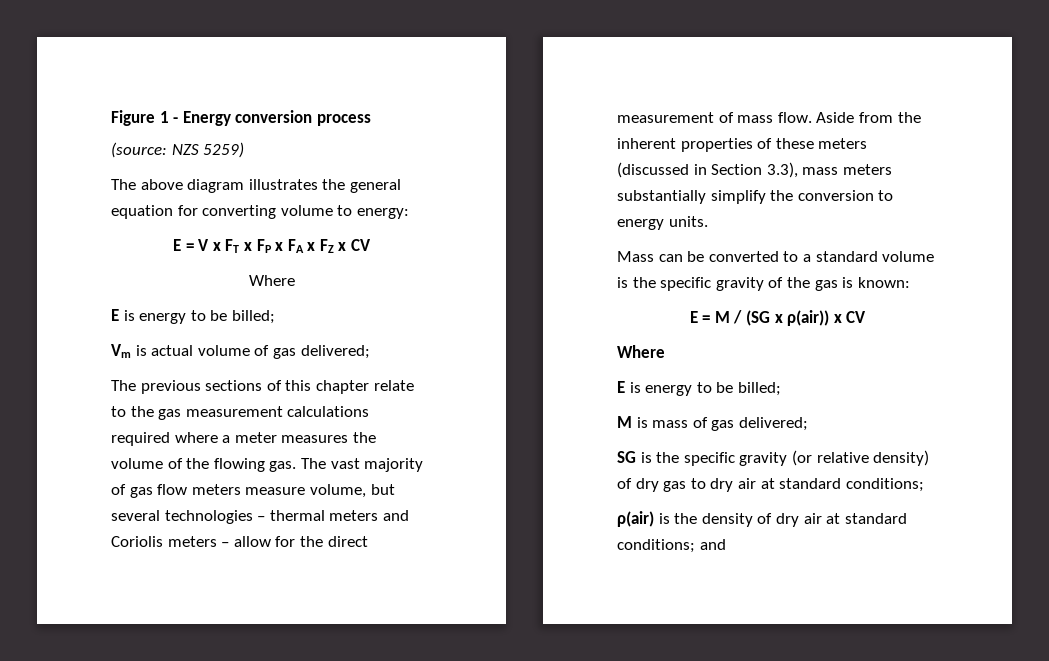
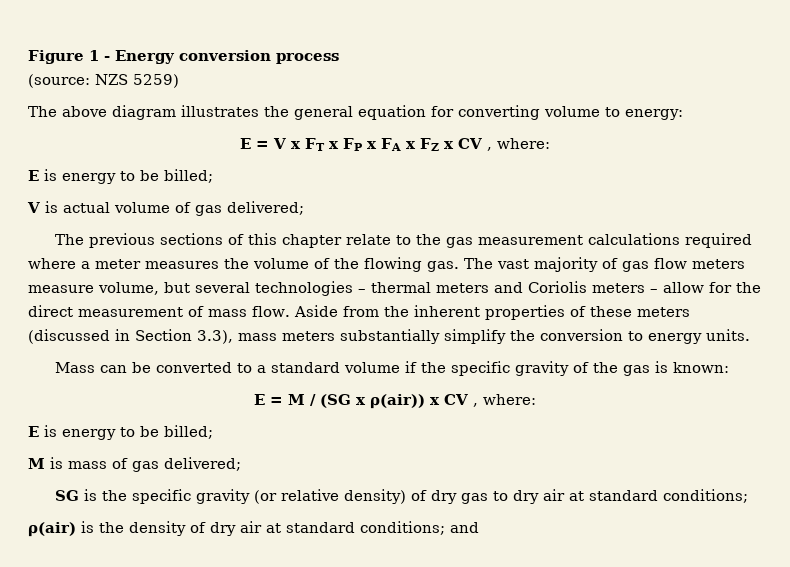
[248,275,295,286] [111,309,275,324] [111,344,131,358] // Where // E is energy to be billed; // Vm -> [487,138,550,151] [28,169,213,184] [27,202,40,213] , where: // E is energy to be billed; // V
[617,277,628,288] is -> [404,361,417,373] if
[617,345,665,358] // Where -> [473,394,536,407] , where:

